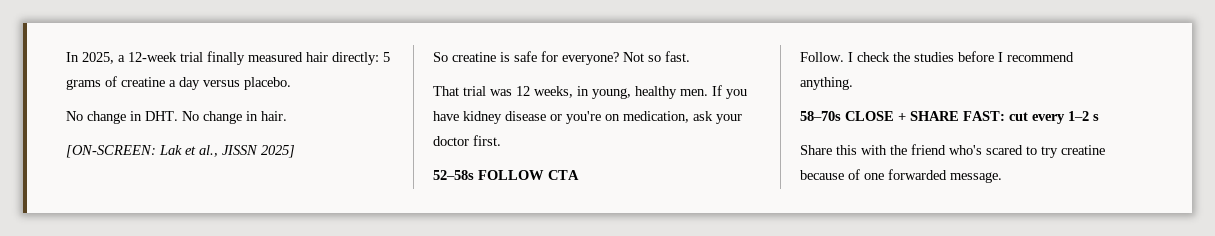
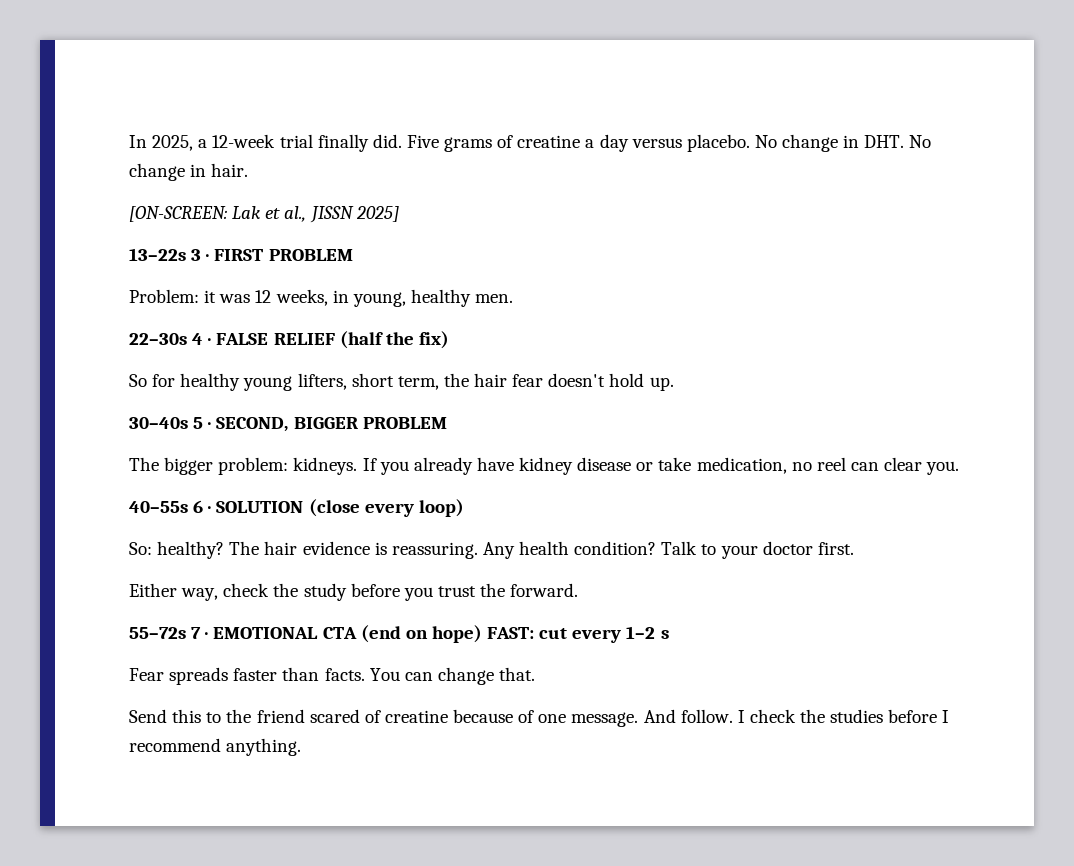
[248,52,390,65] measured hair directly: 5 -> [372,134,439,148] did. Five
(291, 83) // -> (750, 143) none
[433,51,690,65] [433,86,486,96] So creatine is safe for everyone? Not so fast. // That trial -> [129,248,353,261] [129,289,217,303] 13–22s 3 · FIRST PROBLEM // Problem: it
(708, 92) none -> [129,331,449,349] [129,373,674,391] [129,417,447,432] [129,457,358,475] // 22–30s 4 · FALSE RELIEF (half the fix) // So for healthy young lifters, short term, the hair fear doesn't hold up. // 30–40s 5 · SECOND, BIGGER PROBLEM // The bigger problem: kidneys.
(747, 94) none -> [413,457,473,475] already
[566,111,742,124] [433,135,501,146] [433,170,579,180] [800,52,844,62] you're on medication, ask your doctor first. // 52–58s FOLLOW CTA // Follow. -> [658,457,960,475] [129,499,464,517] [129,541,854,559] [129,583,579,601] [129,625,669,643] [129,667,536,685] [129,709,733,727] take medication, no reel can clear you. // 40–55s 6 · SOLUTION (close every loop) // So: healthy? The hair evidence is reassuring. Any health condition? Talk to your doctor first. // Either way, check the study before you trust the forward. // 55–72s 7 · EMOTIONAL CTA (end on hope) FAST: cut every 1–2 s // Fear spreads faster than facts. You can change that. // Send this to the friend scared of creatine because of one message. And follow.
[800,111,1099,124] [800,144,1105,158] [800,169,1002,183] // 58–70s CLOSE + SHARE FAST: cut every 1–2 s // Share this with the friend who's scared to try creatine because of one forwarded message. -> (302, 747) none

